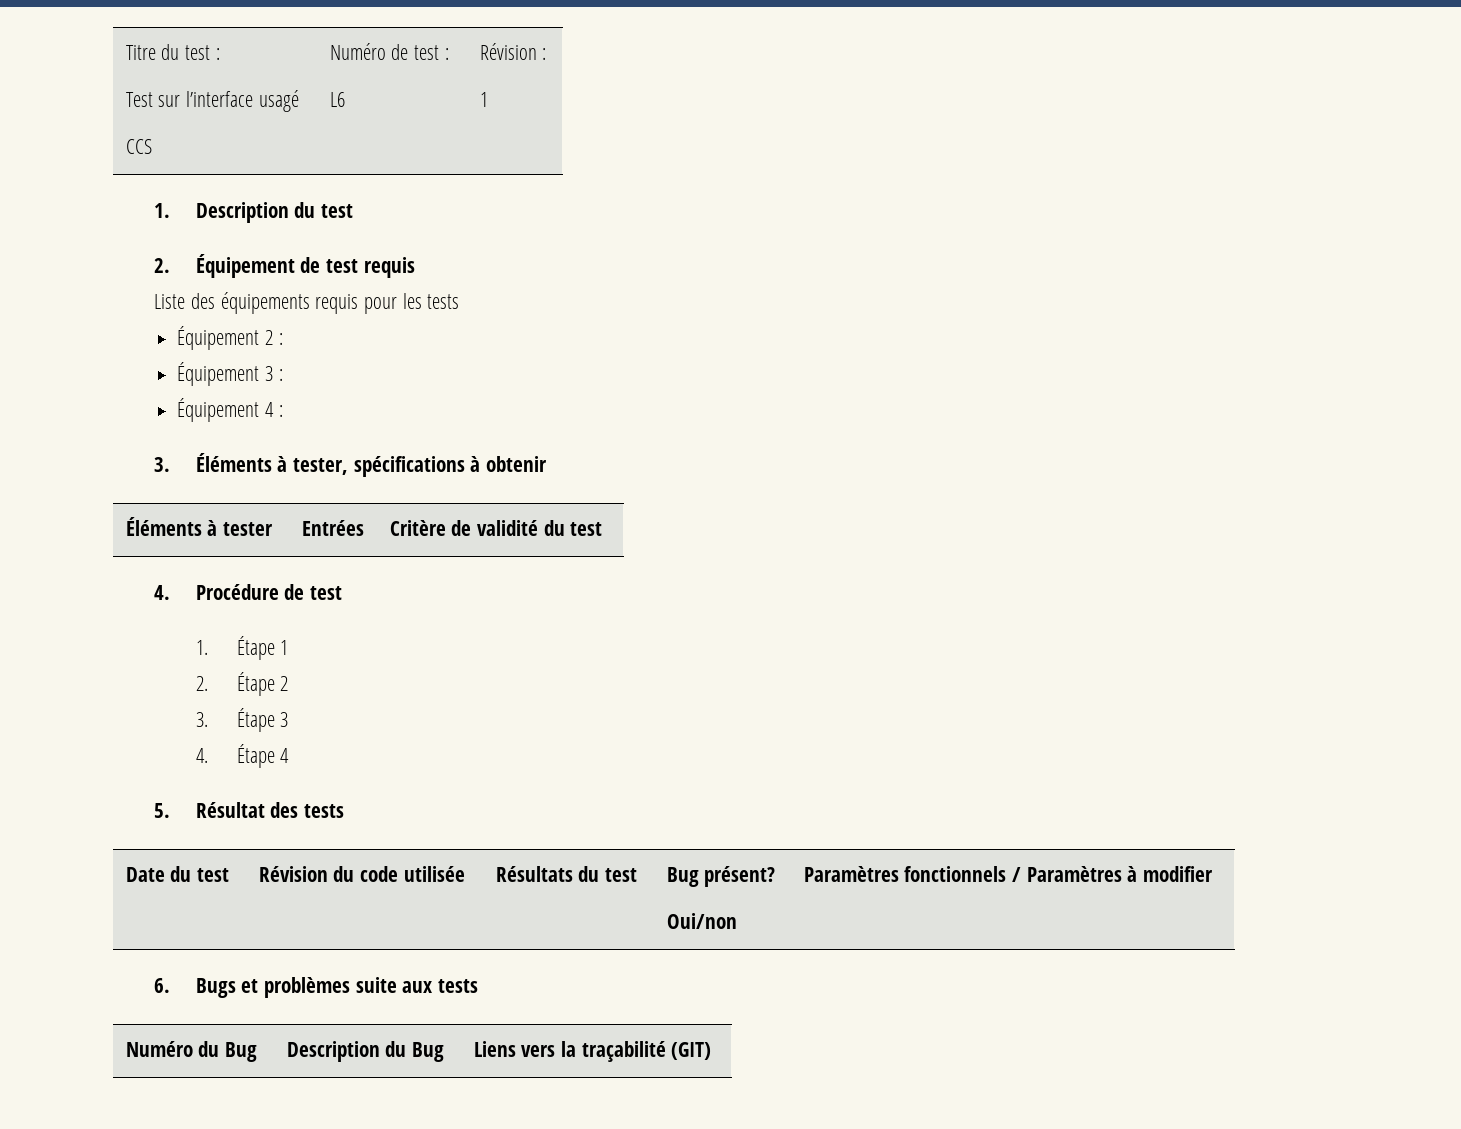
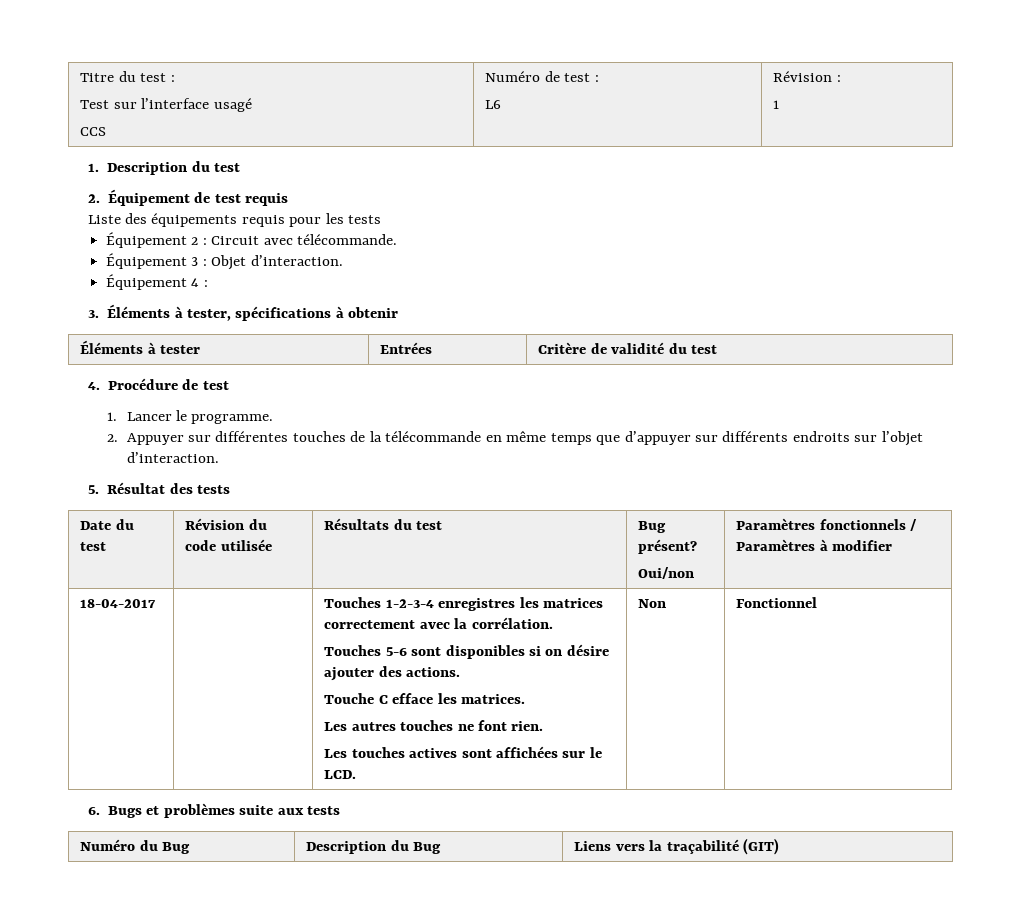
(283, 339) none -> [211,234,397,245] Circuit avec télécommande.
(283, 375) none -> [211,255,343,270] Objet d’interaction.
[236,636,289,660] [195,672,289,696] [195,708,289,732] [195,744,290,768] Étape 1 // 2. Étape 2 // 3. Étape 3 // 4. Étape 4 -> [126,410,274,424] [107,431,923,446] [126,452,219,463] Lancer le programme. // 2. Appuyer sur différentes touches de la télécommande en même temps que d’appuyer sur différents endroits sur l’objet d’interaction.
(1214, 874) none -> [80,599,157,608] [324,597,604,611] [324,617,553,629] [324,644,609,659] [324,666,461,681] [324,693,526,704] [324,720,544,731] [324,746,602,758] [324,770,357,779] [638,599,667,608] [736,597,818,608] // 18-04-2017 | | Touches 1-2-3-4 enregistres les matrices correctement avec la corrélation. // Touches 5-6 sont disponibles si on désire ajouter des actions. // Touche C efface les matrices. // Les autres touches ne font rien. // Les touches actives sont affichées sur le LCD. | Non | Fonctionnel

